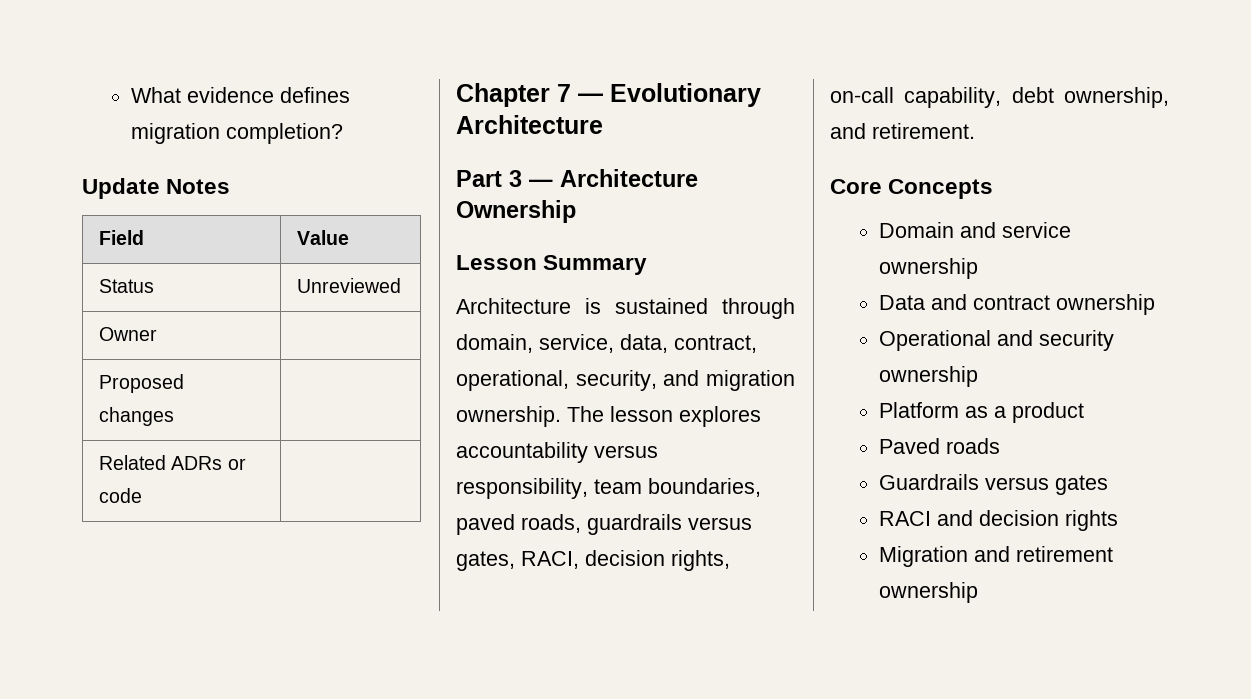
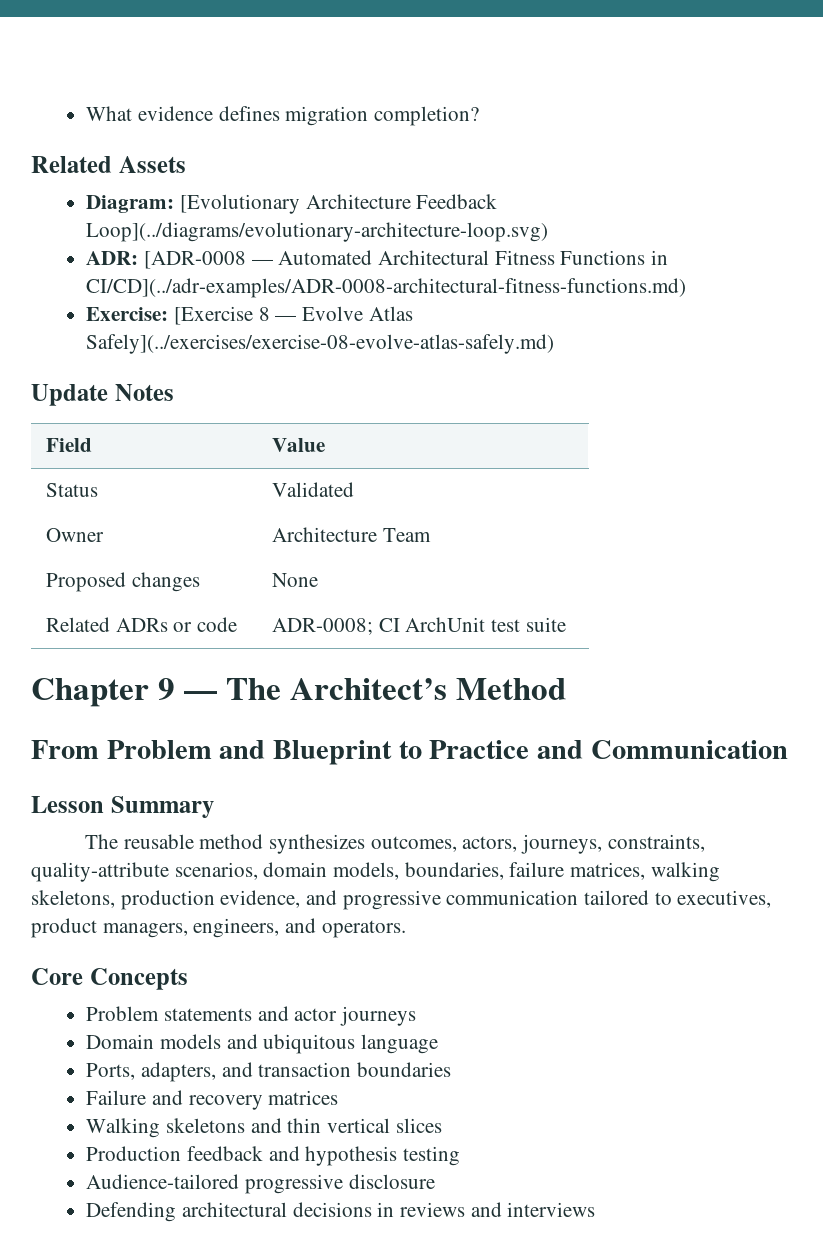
(344, 133) none -> [31,156,186,173] [86,194,498,214] [86,222,549,242] [86,250,669,269] [86,278,687,298] [86,306,413,325] [86,334,555,354] // Related Assets // Diagram: [Evolutionary Architecture Feedback Loop](../diagrams/evolutionary-architecture-loop.svg) // ADR: [ADR-0008 — Automated Architectural Fitness Functions in CI/CD](../adr-examples/ADR-0008-architectural-fitness-functions.md) // Exercise: [Exercise 8 — Evolve Atlas Safely](../exercises/exercise-08-evolve-atlas-safely.md)
[297,278,402,293] Unreviewed -> [271,482,354,497] Validated
(158, 334) none -> [271,527,431,542] Architecture Team
(175, 416) | -> [271,573,318,587] | None
[456,83,761,107] [456,115,603,134] [456,169,698,187] [456,200,576,223] [456,255,648,275] [456,298,795,319] [456,334,757,353] [456,370,795,391] [456,406,761,427] [456,442,658,463] [456,478,761,499] [456,514,752,535] [456,550,730,571] [830,87,1169,108] [830,123,975,139] [830,179,994,199] [879,222,1072,238] [879,258,979,279] [879,294,1156,315] [879,330,1115,351] [879,366,979,387] [879,402,1085,423] [879,438,1001,454] [879,474,1109,495] [879,510,1119,531] [879,546,1114,567] [879,582,979,603] // Chapter 7 — Evolutionary Architecture // Part 3 — Architecture Ownership // Lesson Summary // Architecture is sustained through domain, service, data, contract, operational, security, and migration ownership. The lesson explores accountability versus responsibility, team boundaries, paved roads, guardrails versus gates, RACI, decision rights, on-call capability, debt ownership, and retirement. // Core Concepts // Domain and service ownership // Data and contract ownership // Operational and security ownership // Platform as a product // Paved roads // Guardrails versus gates // RACI and decision rights // Migration and retirement ownership -> [271,617,566,635] [31,678,566,707] [31,740,788,765] [31,796,214,818] [84,834,705,854] [31,862,720,882] [31,890,772,910] [31,918,406,938] [31,968,188,990] [86,1006,417,1026] [86,1034,439,1054] [86,1062,452,1082] [86,1090,339,1110] [86,1118,442,1138] [86,1146,461,1166] [86,1174,435,1194] [86,1202,596,1222] ADR-0008; CI ArchUnit test suite // Chapter 9 — The Architect’s Method // From Problem and Blueprint to Practice and Communication // Lesson Summary // The reusable method synthesizes outcomes, actors, journeys, constraints, quality-attribute scenarios, domain models, boundaries, failure matrices, walking skeletons, production evidence, and progressive communication tailored to executives, product managers, engineers, and operators. // Core Concepts // Problem statements and actor journeys // Domain models and ubiquitous language // Ports, adapters, and transaction boundaries // Failure and recovery matrices // Walking skeletons and thin vertical slices // Production feedback and hypothesis testing // Audience-tailored progressive disclosure // Defending architectural decisions in reviews and interviews

